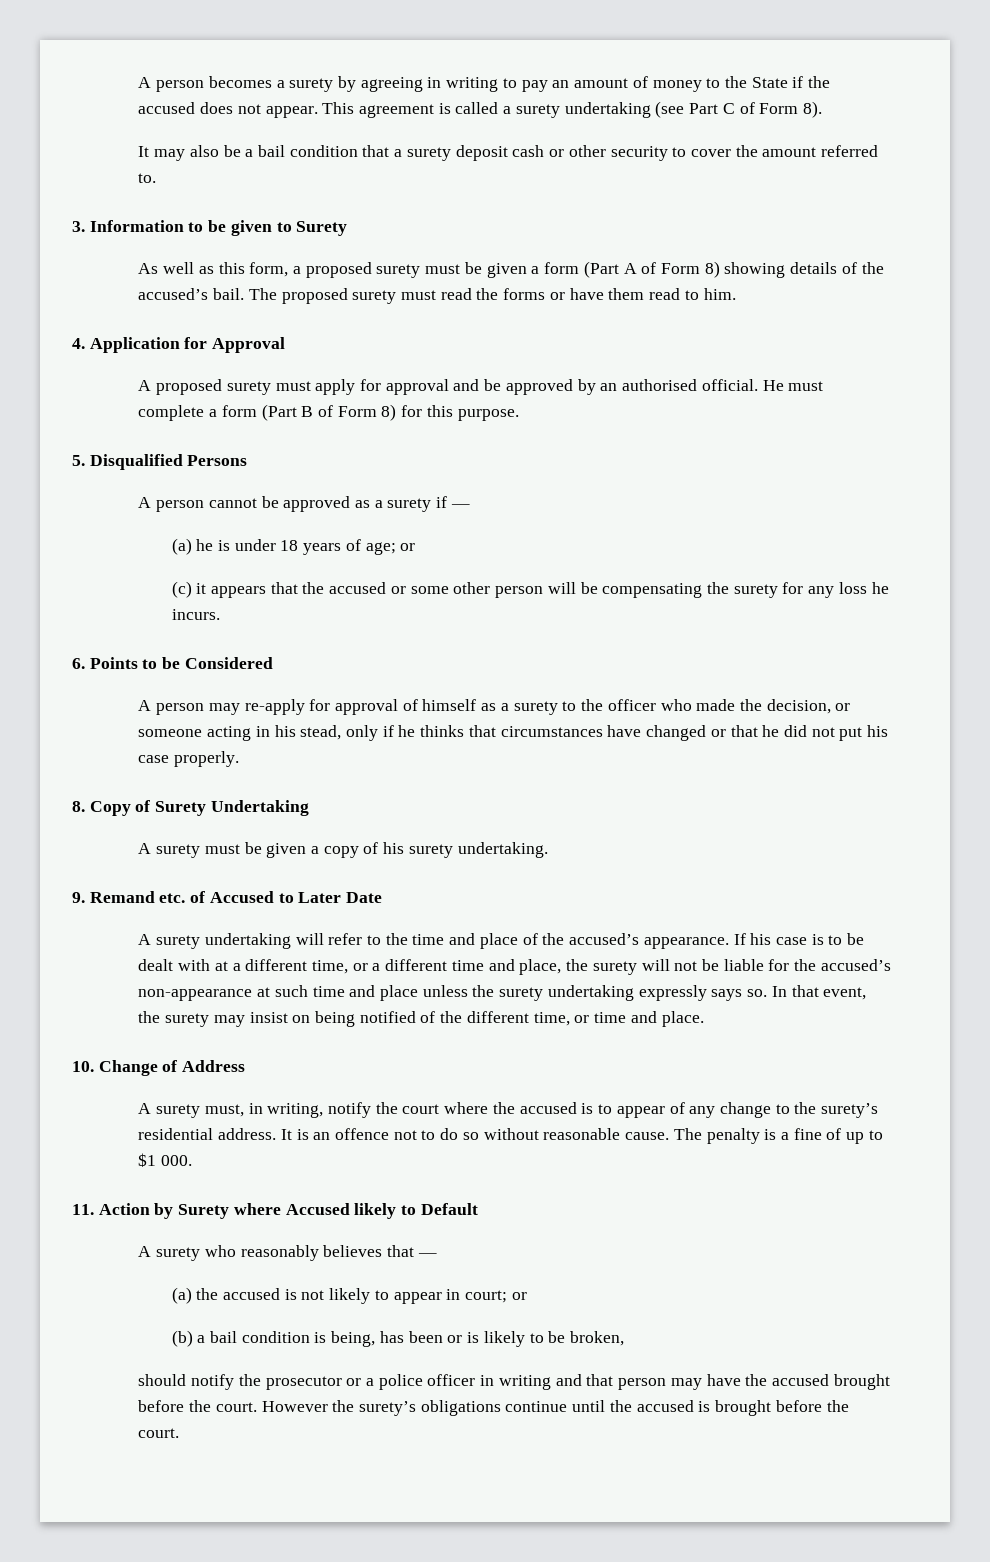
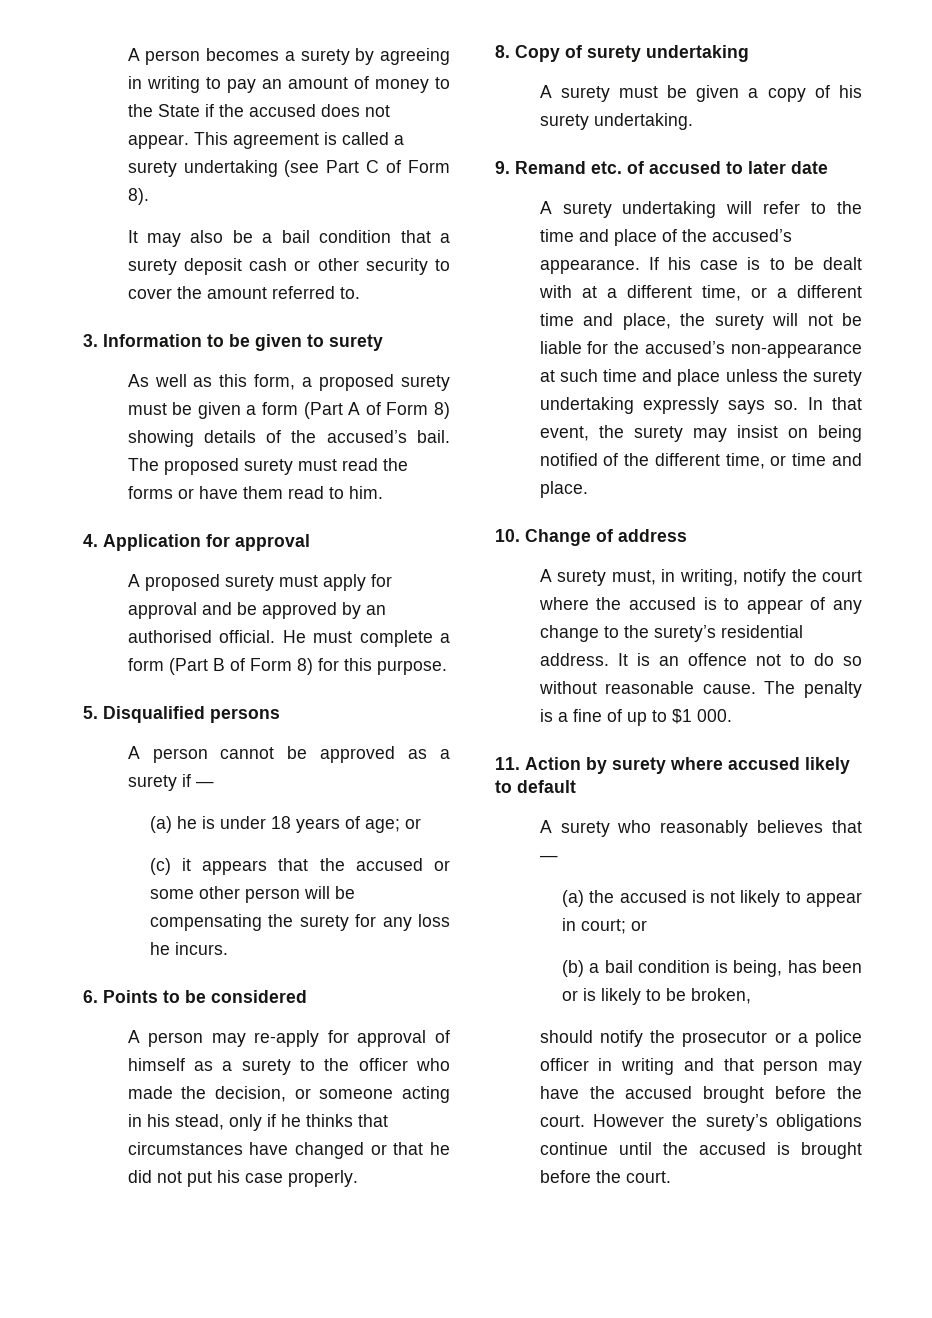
[296,221,348,236] Surety -> [329,334,383,351] surety
[212,337,286,353] Approval -> [235,534,310,551] approval
[187,455,248,466] Persons -> [210,708,280,723] persons
[184,657,273,669] Considered -> [211,990,307,1003] considered
[155,800,309,816] Surety Undertaking -> [587,45,749,62] surety undertaking
[209,891,383,903] Accused to Later Date -> [649,161,828,174] accused to later date
[182,1060,246,1072] Address -> [618,529,687,542] address
[178,1203,478,1219] Surety where Accused likely to Default -> [612,757,850,774] [495,780,576,793] surety where accused likely to default

